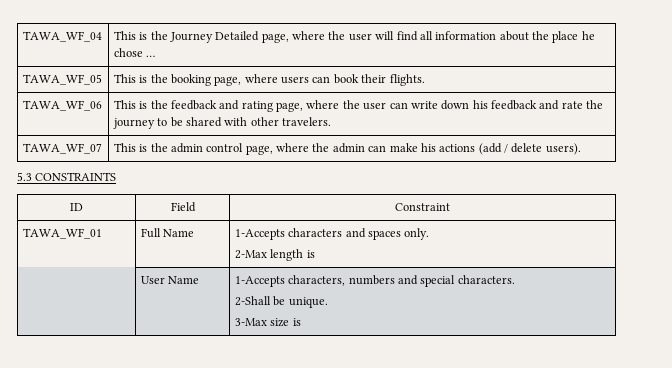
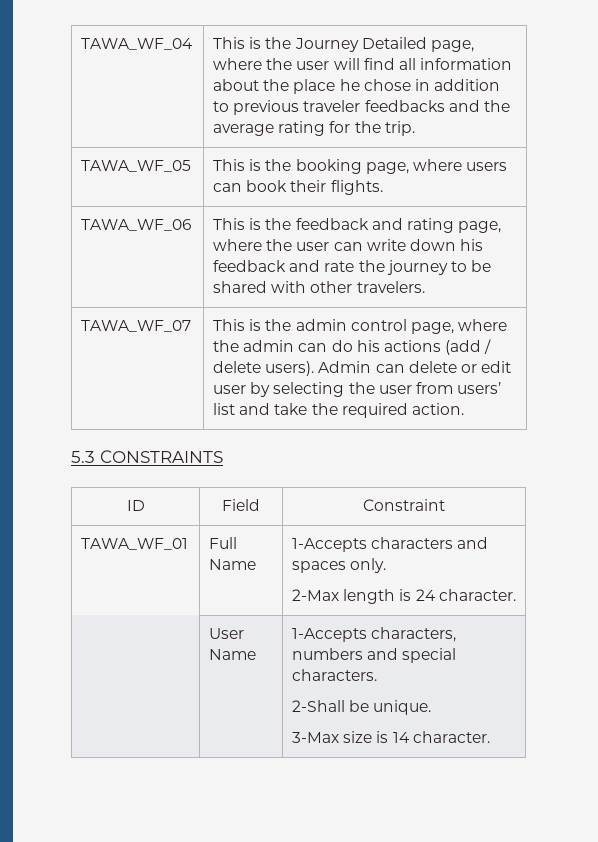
[146,55,156,57] … -> [414,79,501,91] [213,100,510,115] [213,121,415,136] in addition to previous traveler feedbacks and the average rating for the trip.
[389,143,418,152] make -> [331,340,353,352] do
(581, 149) none -> [318,361,512,373] [213,382,502,397] [213,403,464,418] Admin can delete or edit user by selecting the user from users’ list and take the required action.
(315, 254) none -> [415,589,516,601] 24 character.
(301, 322) none -> [392,731,490,743] 14 character.

